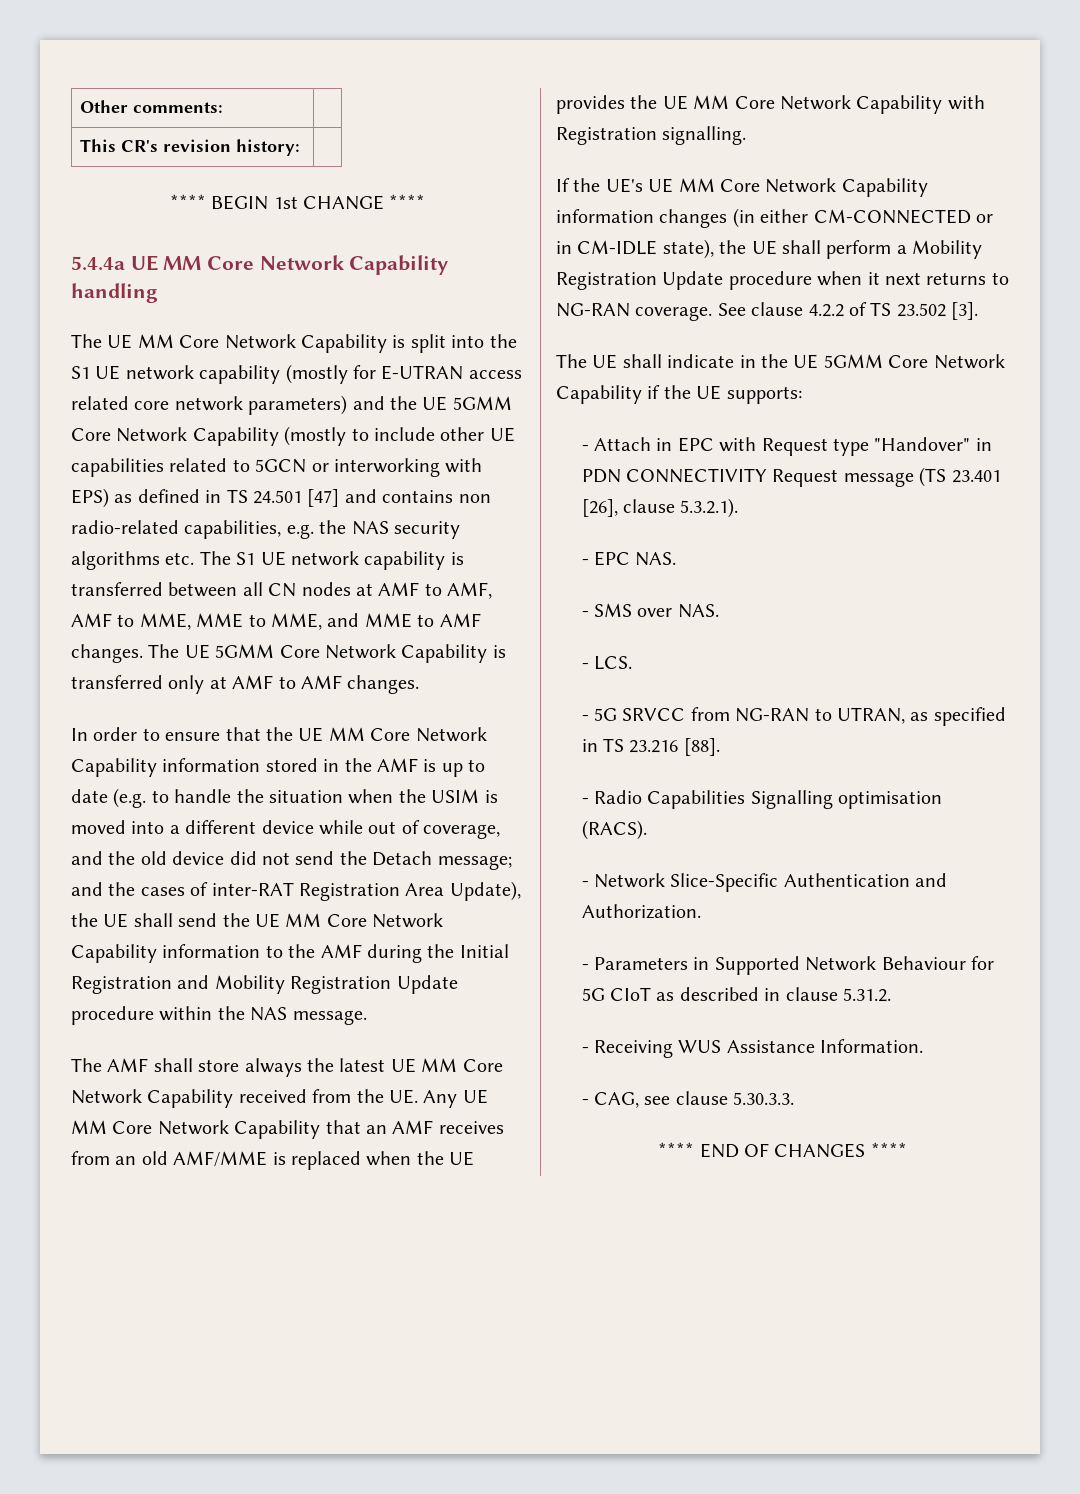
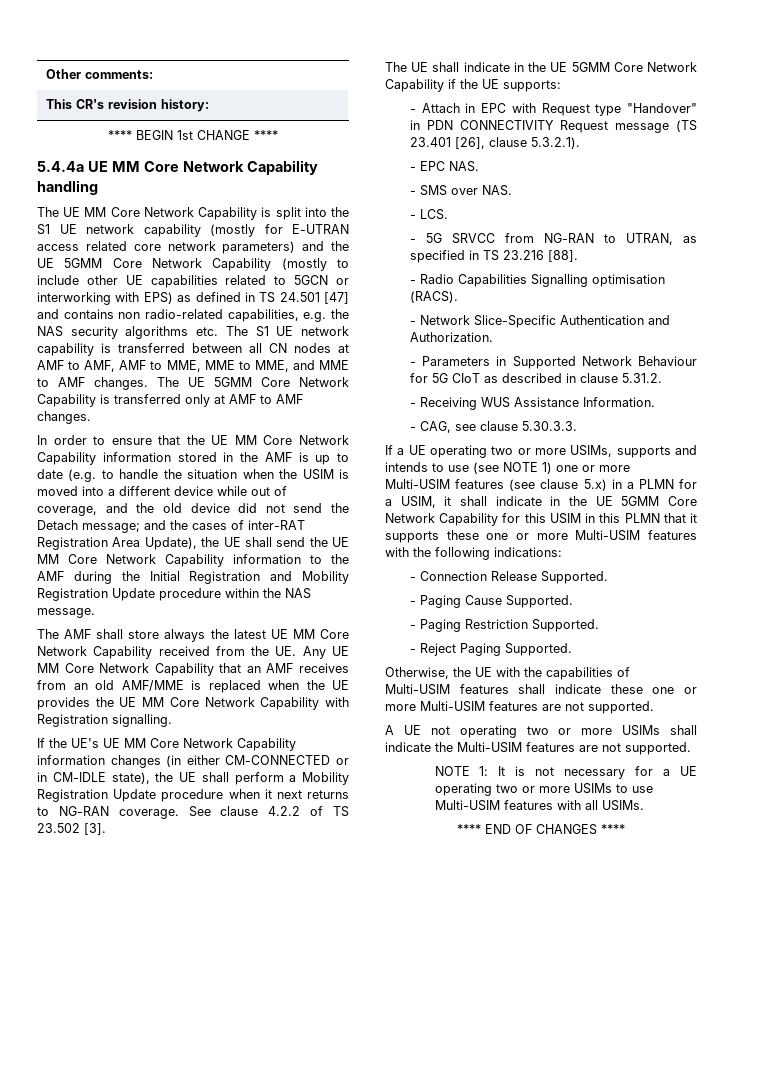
(795, 1098) none -> [385,445,697,458] [385,462,630,474] [385,479,697,491] [385,496,697,508] [385,513,697,526] [385,530,697,543] [385,547,562,560] [409,571,608,584] [409,595,573,608] [409,619,599,632] [409,643,572,656] [385,667,630,680] [385,684,697,695] [385,701,654,714] [385,725,697,738] [385,742,691,755] [434,766,697,779] [434,783,653,796] [434,800,644,811] // If a UE operating two or more USIMs, supports and intends to use (see NOTE 1) one or more Multi-USIM features (see clause 5.x) in a PLMN for a USIM, it shall indicate in the UE 5GMM Core Network Capability for this USIM in this PLMN that it supports these one or more Multi-USIM features with the following indications: // - Connection Release Supported. // - Paging Cause Supported. // - Paging Restriction Supported. // - Reject Paging Supported. // Otherwise, the UE with the capabilities of Multi-USIM features shall indicate these one or more Multi-USIM features are not supported. // A UE not operating two or more USIMs shall indicate the Multi-USIM features are not supported. // NOTE 1: It is not necessary for a UE operating two or more USIMs to use Multi-USIM features with all USIMs.

